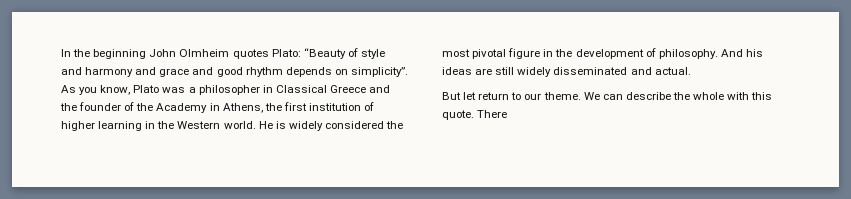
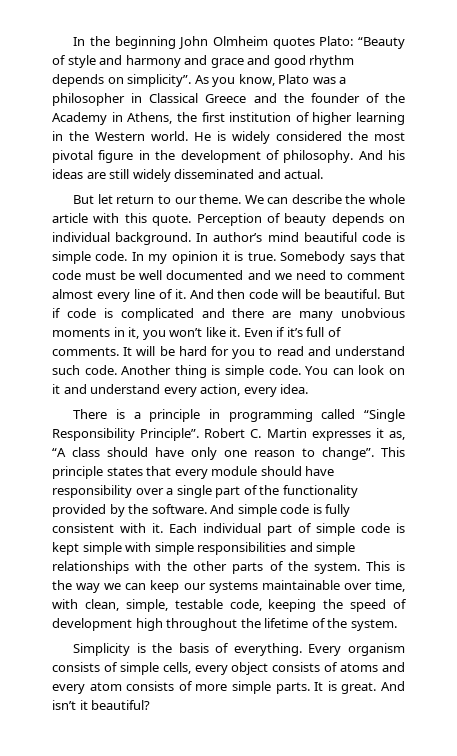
(725, 96) none -> [52,213,88,223] article
[477,110,508,118] There -> [196,213,405,226] [52,232,405,245] [52,251,405,264] [52,270,405,280] [52,289,405,302] [52,308,405,321] [52,327,342,340] [52,346,405,359] [52,365,405,378] [52,384,309,397] [73,409,405,422] [52,428,406,441] [52,447,405,460] [52,466,335,479] [52,485,358,498] [52,504,351,517] [52,523,405,536] [52,542,356,555] [52,561,405,574] [52,580,405,593] [52,599,407,612] [52,618,397,631] [73,643,406,656] [52,662,406,675] [52,681,406,694] [52,700,151,710] Perception of beauty depends on individual background. In author’s mind beautiful code is simple code. In my opinion it is true. Somebody says that code must be well documented and we need to comment almost every line of it. And then code will be beautiful. But if code is complicated and there are many unobvious moments in it, you won’t like it. Even if it’s full of comments. It will be hard for you to read and understand such code. Another thing is simple code. You can look on it and understand every action, every idea. // There is a principle in programming called “Single Responsibility Principle”. Robert C. Martin expresses it as, “A class should have only one reason to change”. This principle states that every module should have responsibility over a single part of the functionality provided by the software. And simple code is fully consistent with it. Each individual part of simple code is kept simple with simple responsibilities and simple relationships with the other parts of the system. This is the way we can keep our systems maintainable over time, with clean, simple, testable code, keeping the speed of development high throughout the lifetime of the system. // Simplicity is the basis of everything. Every organism consists of simple cells, every object consists of atoms and every atom consists of more simple parts. It is great. And isn’t it beautiful?

